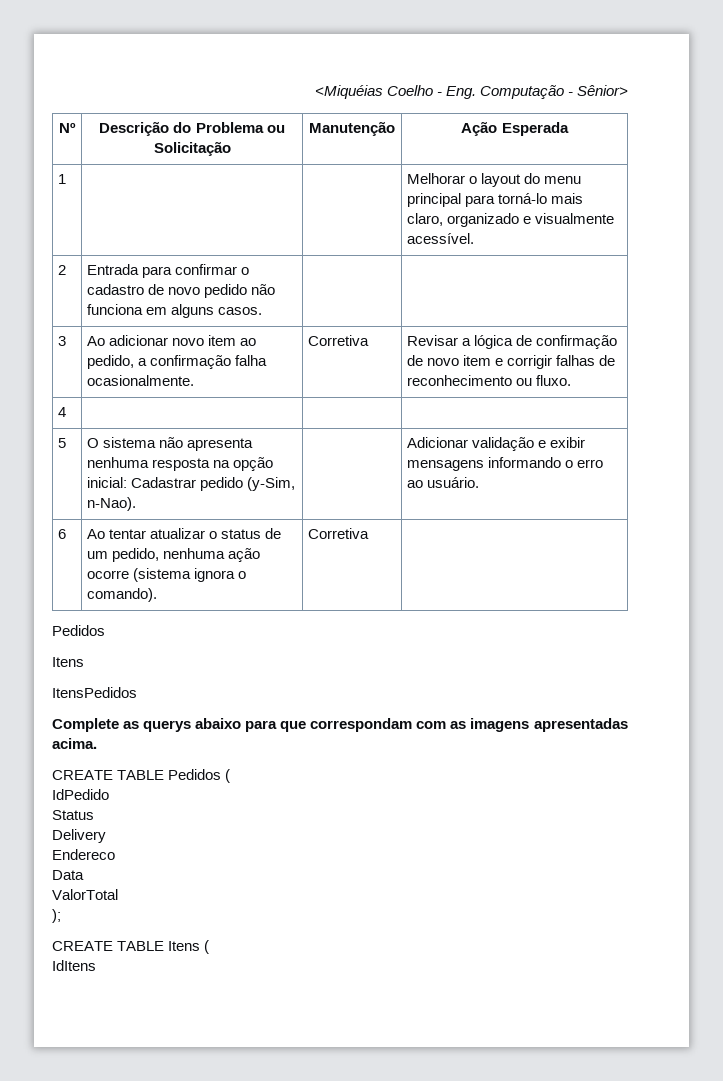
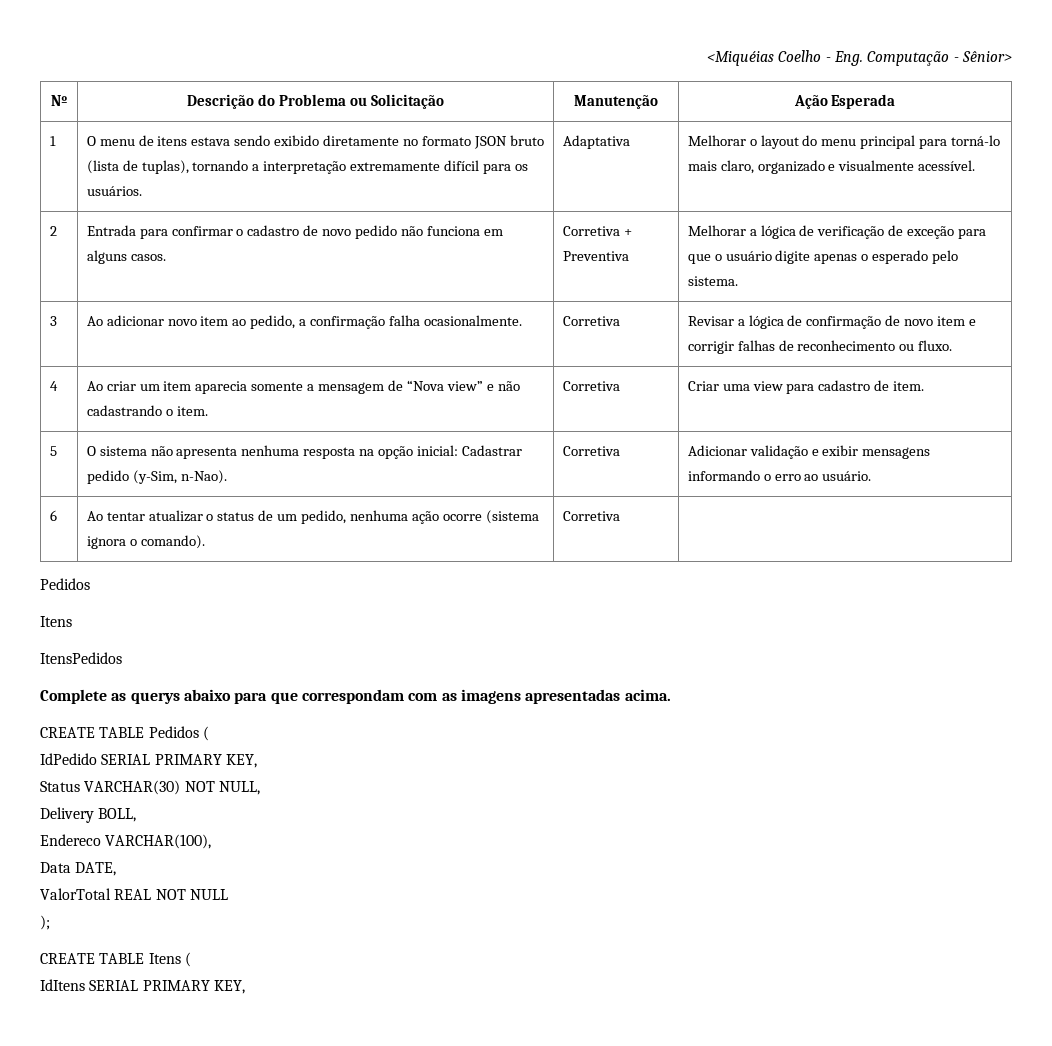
(67, 179) | -> [86,135,544,149] [86,160,528,174] [86,186,142,196] [562,135,630,149] O menu de itens estava sendo exibido diretamente no formato JSON bruto (lista de tuplas), tornando a interpretação extremamente difícil para os usuários. | Adaptativa
(263, 311) | -> [562,226,632,236] [562,251,629,261] [687,225,987,239] [687,250,959,264] [687,276,738,286] Corretiva + Preventiva | Melhorar a lógica de verificação de exceção para que o usuário digite apenas o esperado pelo sistema.
(67, 412) | | -> [86,380,520,394] [86,405,208,416] [562,381,620,391] [687,380,925,394] Ao criar um item aparecia somente a mensagem de “Nova view” e não cadastrando o item. | Corretiva | Criar uma view para cadastro de item.
(137, 504) none -> [562,446,620,456] Corretiva
[52,810,94,820] // Status -> [101,754,257,768] [40,780,260,795] SERIAL PRIMARY KEY, // Status VARCHAR(30) NOT NULL,
(106, 836) none -> [98,808,137,822] BOLL,
(115, 854) none -> [105,834,212,849] VARCHAR(100),
(84, 875) none -> [75,862,117,876] DATE,
(118, 894) none -> [114,889,228,900] REAL NOT NULL
(96, 965) none -> [89,980,245,994] SERIAL PRIMARY KEY,

